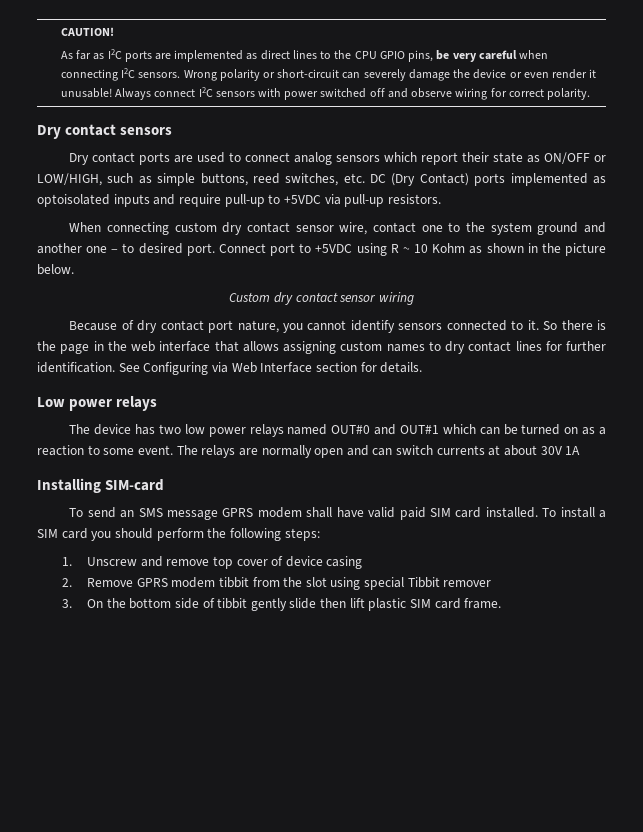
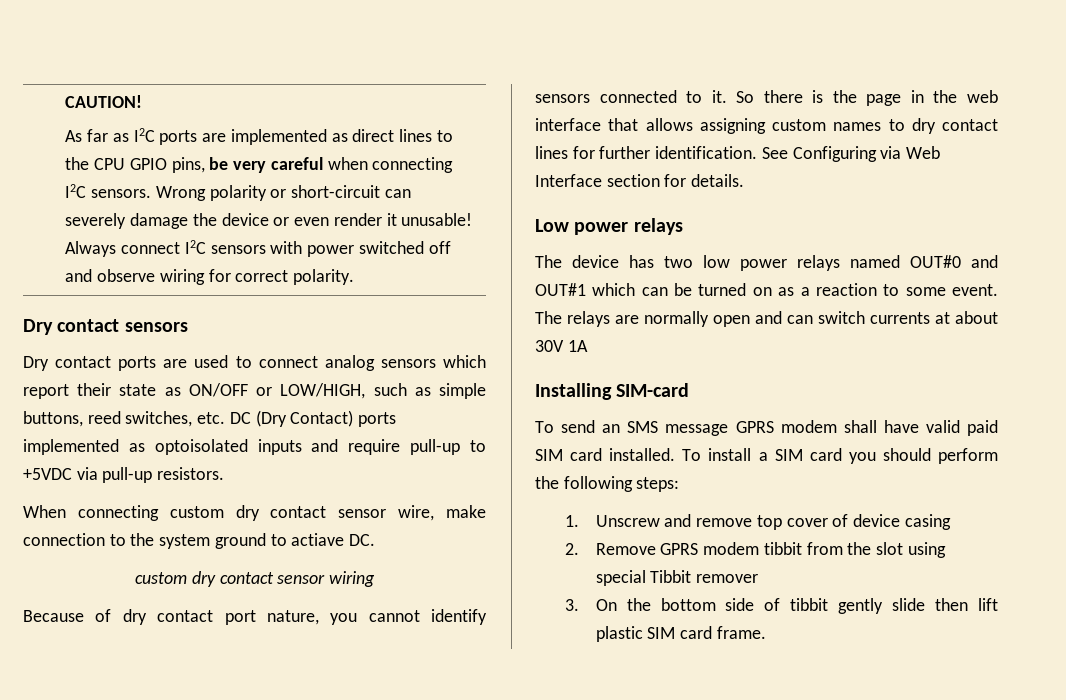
[373,222,443,233] contact one -> [445,505,486,518] [23,533,105,546] make connection
[584,222,607,233] [37,243,606,256] [37,264,74,275] [229,292,271,302] and another one ‒ to desired port. Connect port to +5VDC using R ~ 10 Kohm as shown in the picture below. // Custom -> [270,533,376,546] [135,572,188,584] to actiave DC. // custom

